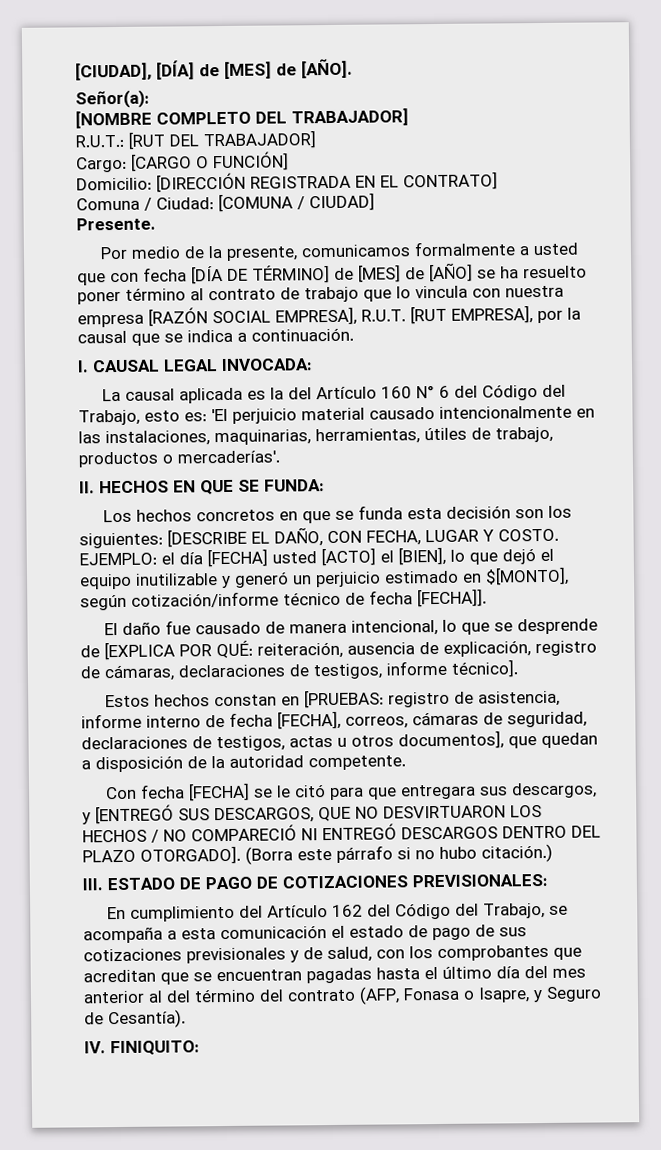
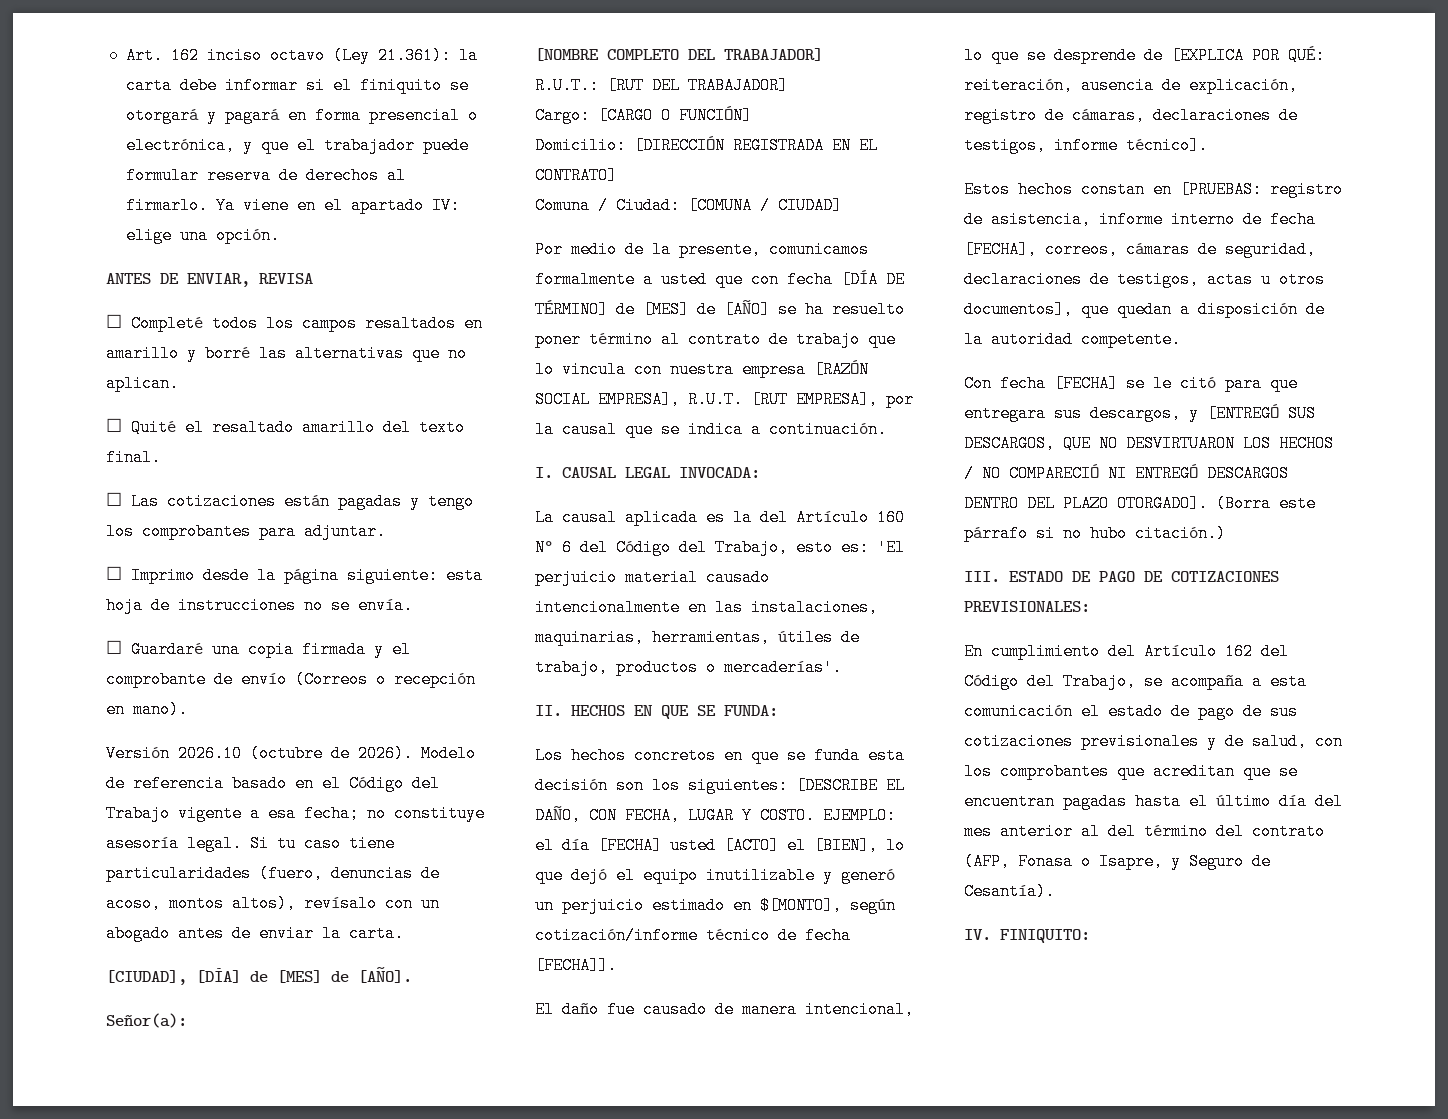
(75, 71) none -> [125,47,478,64] [125,77,469,94] [125,107,478,124] [125,137,469,154] [125,167,406,184] [125,197,460,214] [125,227,280,244] [106,273,313,287] [106,314,483,332] [106,345,467,362] [106,375,179,392] [106,418,465,436] [106,449,161,466] [106,492,474,510] [106,523,386,540] [106,566,483,584] [106,597,413,614] [106,640,411,658] [106,671,476,688] [106,701,188,718] [106,745,476,762] [106,775,440,792] [106,805,485,822] [106,835,395,852] [106,865,440,882] [106,895,440,912] [106,925,404,942] Art. 162 inciso octavo (Ley 21.361): la carta debe informar si el finiquito se otorgará y pagará en forma presencial o electrónica, y que el trabajador puede formular reserva de derechos al firmarlo. Ya viene en el apartado IV: elige una opción. // ANTES DE ENVIAR, REVISA // ☐ Completé todos los campos resaltados en amarillo y borré las alternativas que no aplican. // ☐ Quité el resaltado amarillo del texto final. // ☐ Las cotizaciones están pagadas y tengo los comprobantes para adjuntar. // ☐ Imprimo desde la página siguiente: esta hoja de instrucciones no se envía. // ☐ Guardaré una copia firmada y el comprobante de envío (Correos o recepción en mano). // Versión 2026.10 (octubre de 2026). Modelo de referencia basado en el Código del Trabajo vigente a esa fecha; no constituye asesoría legal. Si tu caso tiene particularidades (fuero, denuncias de acoso, montos altos), revísalo con un abogado antes de enviar la carta. //
[76,217,156,231] // Presente. -> (842, 205) none

